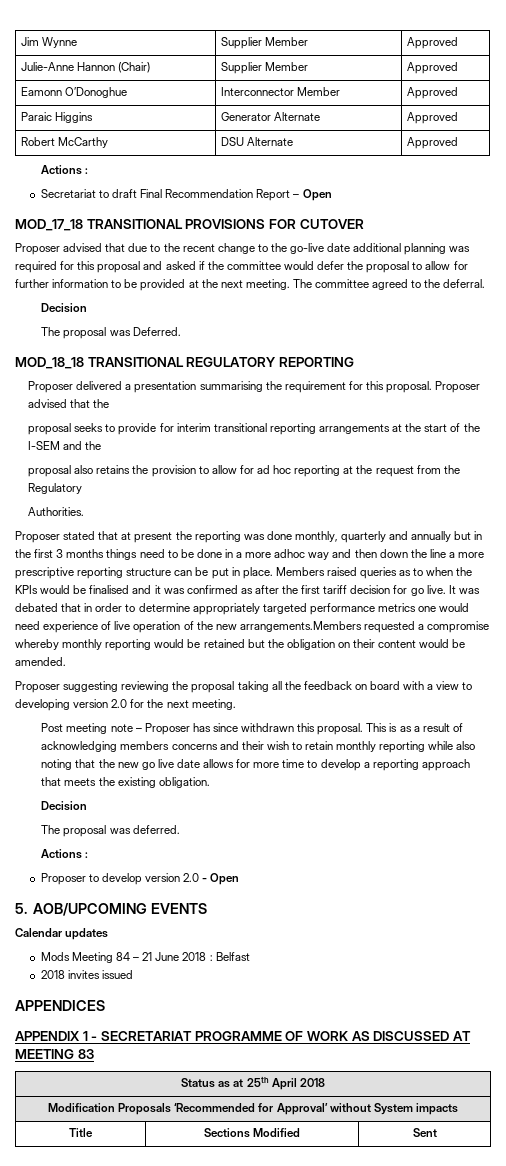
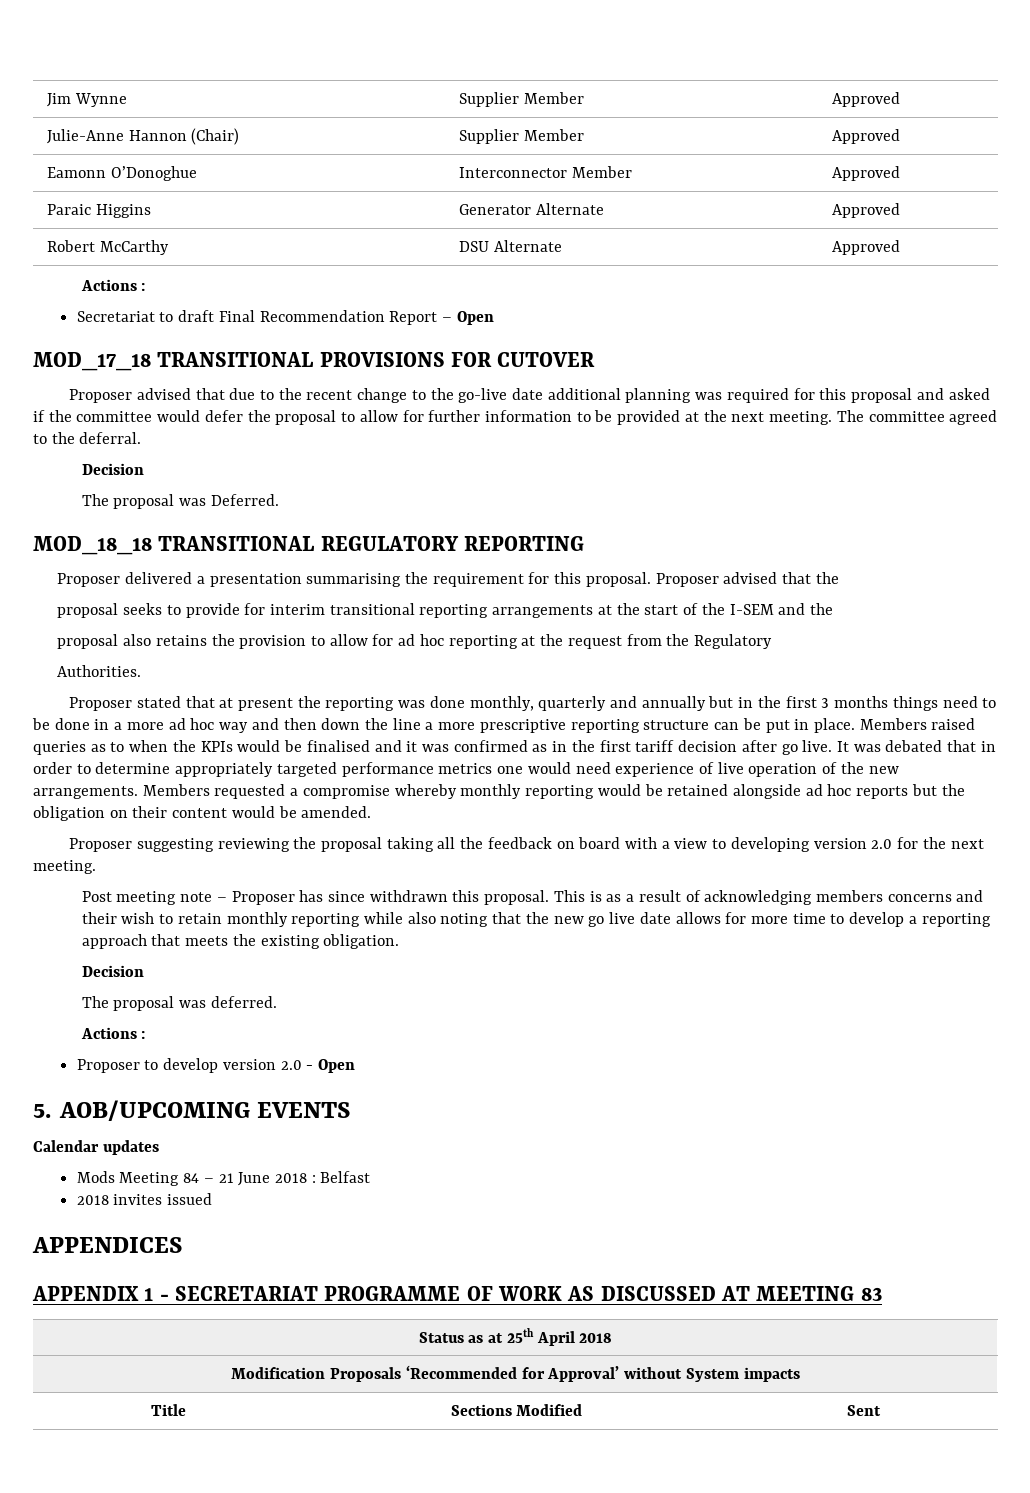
[274,549,306,558] adhoc -> [168,718,215,730] ad hoc
[254,585,279,594] after -> [552,741,568,752] in
[393,585,408,594] for -> [741,740,777,752] after
[239,621,362,632] arrangements.Members -> [33,784,210,799] arrangements. Members
(245, 643) none -> [732,784,909,799] alongside ad hoc reports

